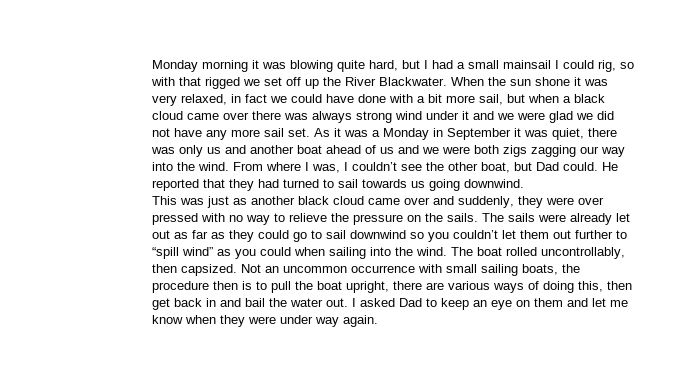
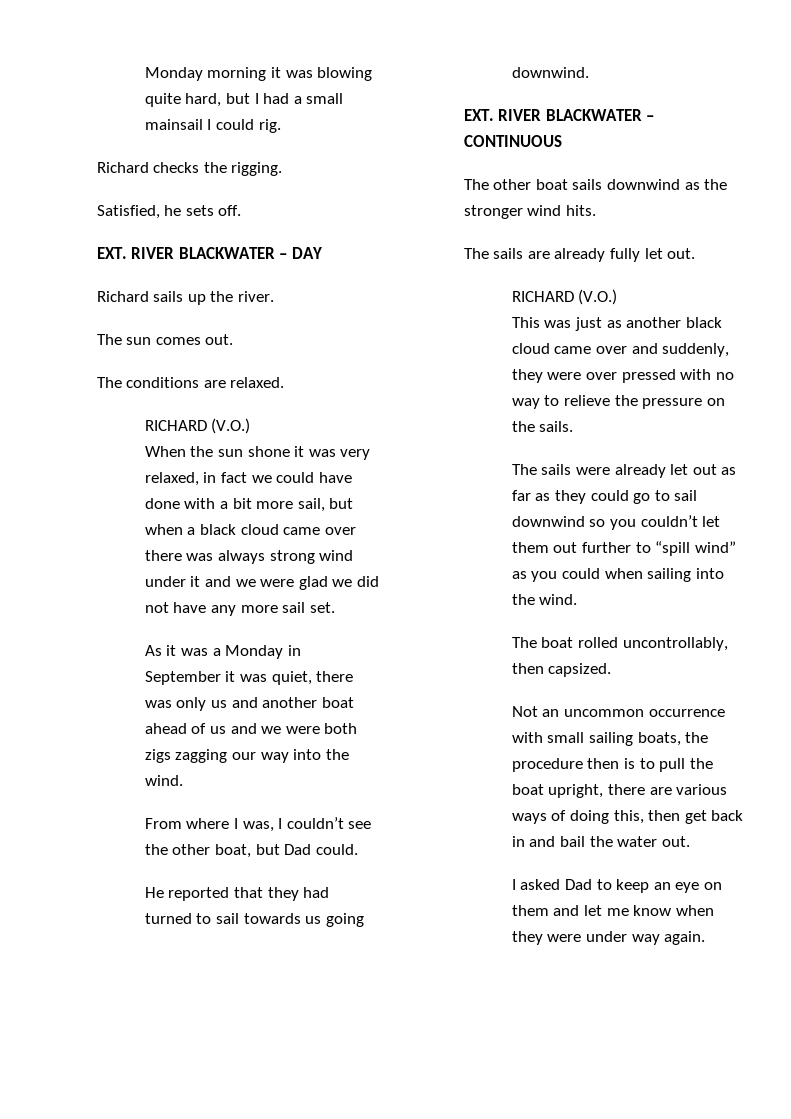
[597,60,634,72] [150,77,447,89] rig, so with that rigged we set off up the River Blackwater. -> [258,119,281,133] [96,162,283,176] [96,205,242,219] [96,247,322,259] [96,291,274,305] [96,334,234,345] [96,377,285,388] [144,418,251,434] rig. // Richard checks the rigging. // Satisfied, he sets off. // EXT. RIVER BLACKWATER – DAY // Richard sails up the river. // The sun comes out. // The conditions are relaxed. // RICHARD (V.O.) //
(310, 132) none -> (335, 607) //
(229, 166) none -> (183, 780) //
(598, 166) none -> (358, 849) //
(524, 183) none -> [463,109,655,121] [463,135,562,147] [463,179,728,190] [463,205,596,219] [463,248,696,262] [511,289,618,305] // EXT. RIVER BLACKWATER – CONTINUOUS // The other boat sails downwind as the stronger wind hits. // The sails are already fully let out. // RICHARD (V.O.)
(478, 217) none -> (574, 426) //
(447, 251) none -> (578, 599) //
(237, 270) none -> (612, 670) //
(348, 302) none -> (690, 841) //

